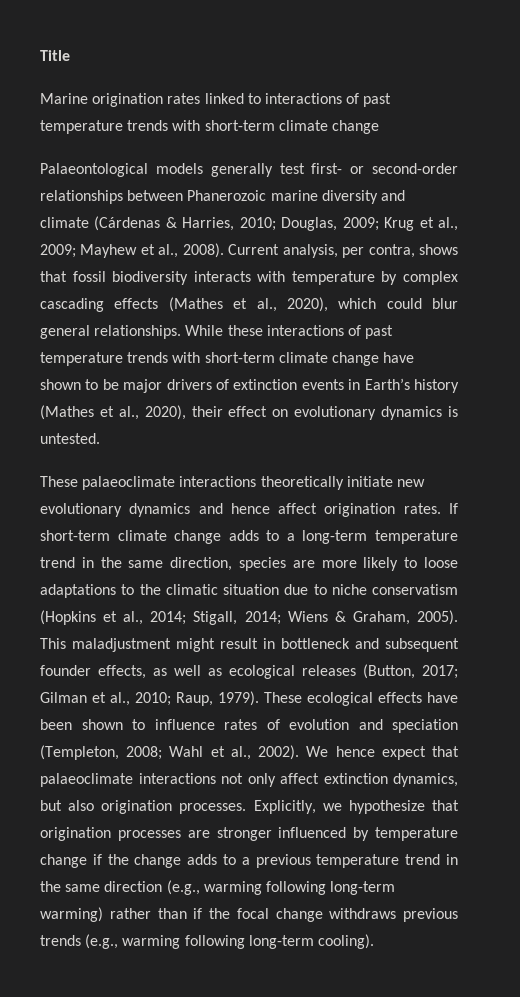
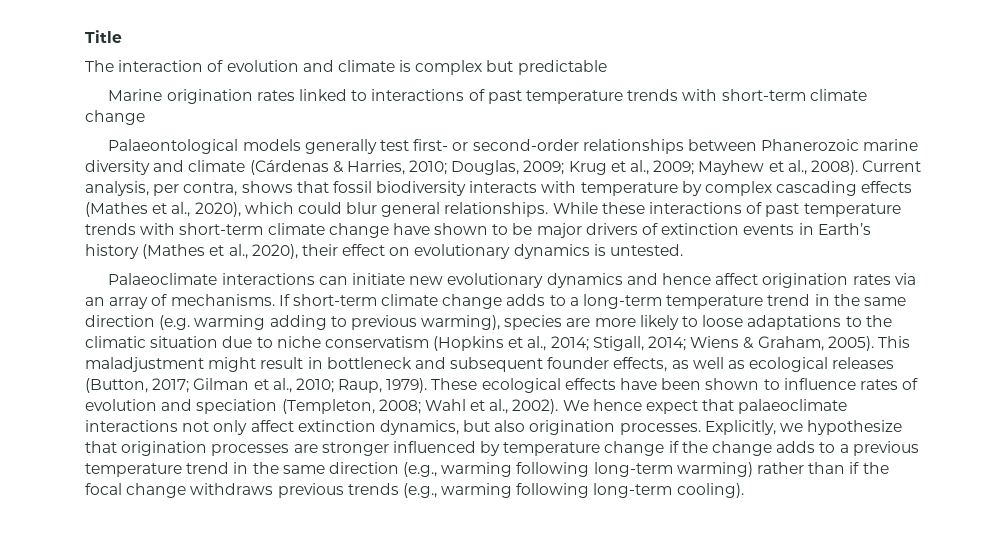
(70, 55) none -> [85,60,607,75] // The interaction of evolution and climate is complex but predictable
[40,476,344,490] These palaeoclimate interactions theoretically -> [108,273,348,285] Palaeoclimate interactions can
[403,503,441,514] rates. -> [852,273,916,285] [85,294,275,309] rates via an array of mechanisms.
[170,557,233,571] direction, -> [85,315,501,330] direction (e.g. warming adding to previous warming),

